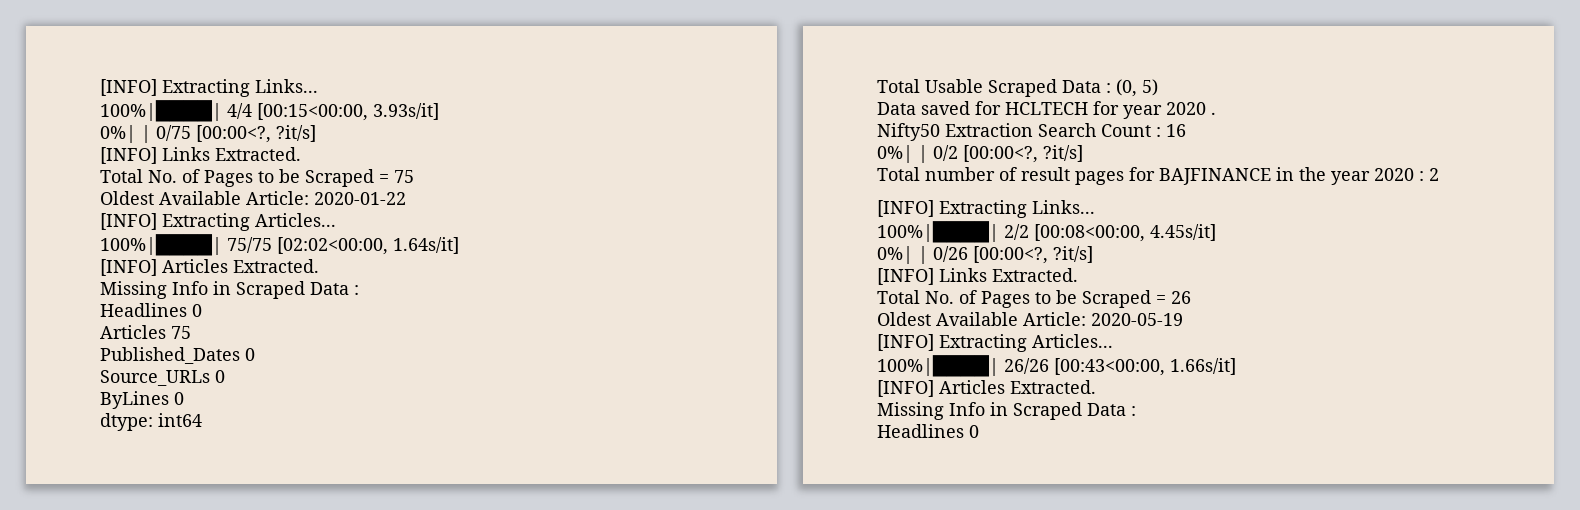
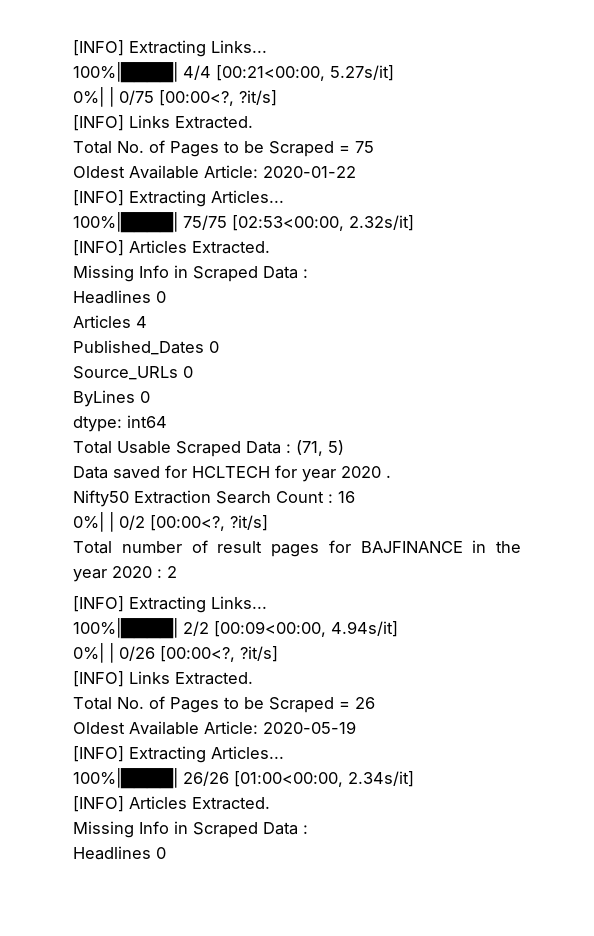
[257,103,439,121] [00:15<00:00, 3.93s/it] -> [216,65,394,81] [00:21<00:00, 5.27s/it]
[277,237,459,255] [02:02<00:00, 1.64s/it] -> [232,215,414,231] [02:53<00:00, 2.32s/it]
[171,326,191,339] 75 -> [136,316,147,328] 4
[1116,79,1137,97] (0, -> [296,440,323,456] (71,
[1034,224,1216,242] [00:08<00:00, 4.45s/it] -> [214,621,398,637] [00:09<00:00, 4.94s/it]
[1054,358,1236,376] [00:43<00:00, 1.66s/it] -> [234,771,414,787] [01:00<00:00, 2.34s/it]

